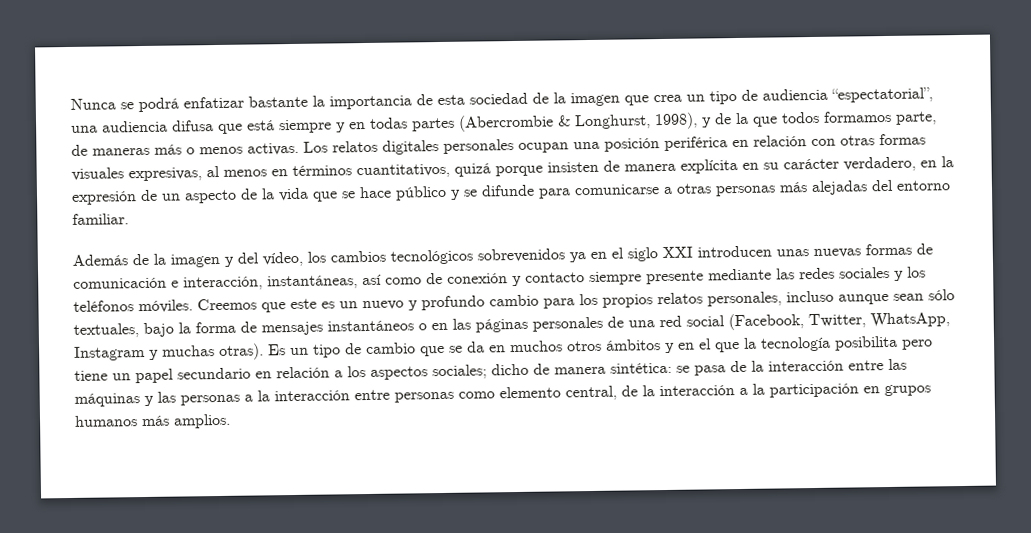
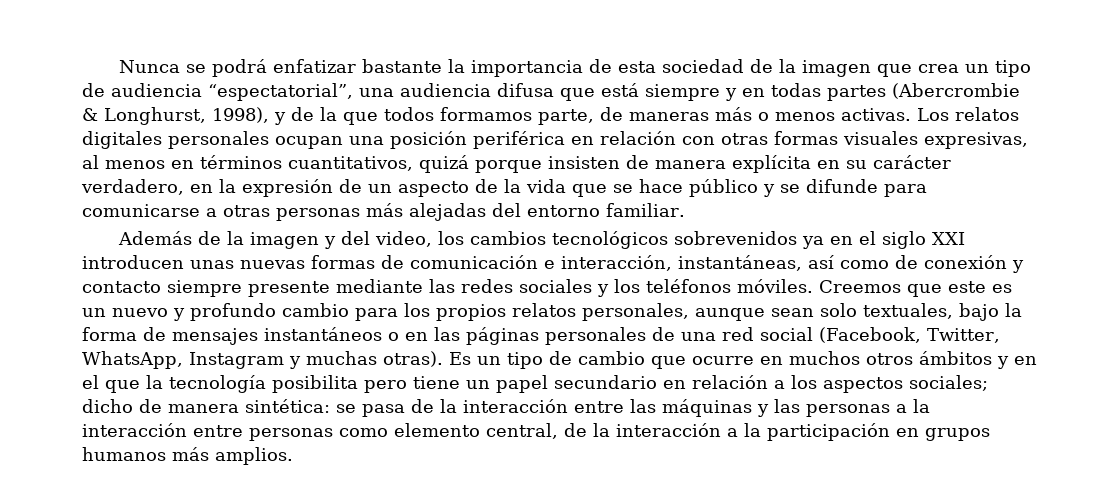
[262,251,303,267] vídeo, -> [374,231,432,247] video,
[786,290,834,303] incluso -> (689, 312) none
[928,289,955,301] sólo -> [820,303,857,317] solo
[449,341,485,353] se da -> [692,356,754,365] ocurre

